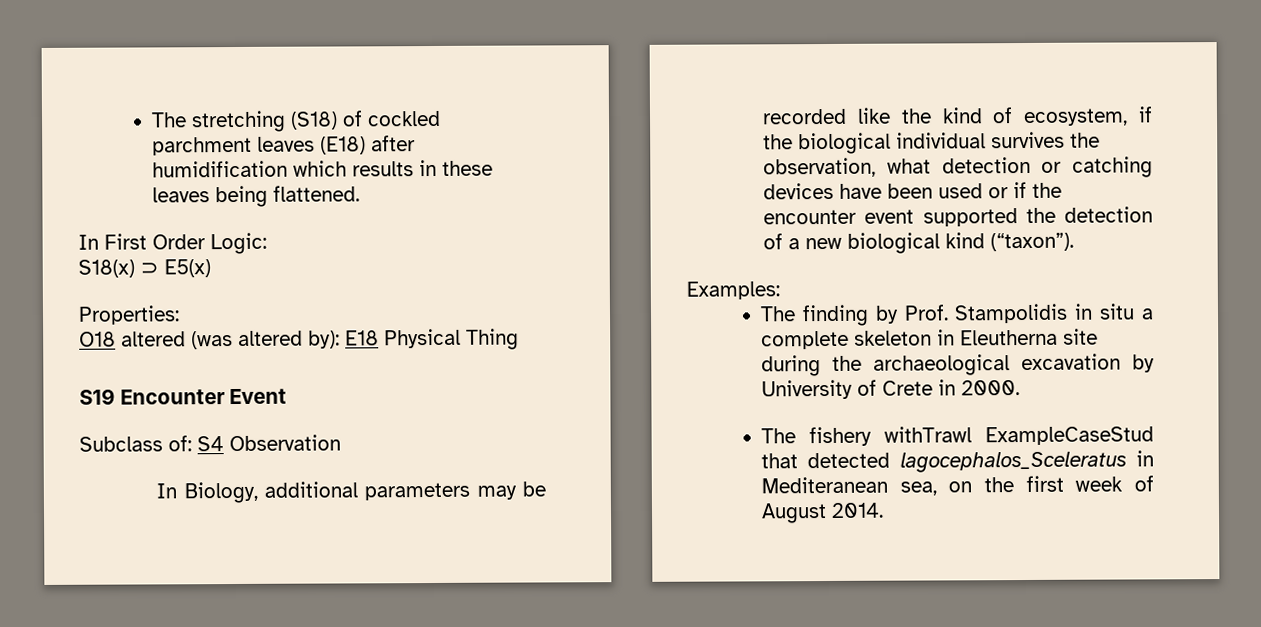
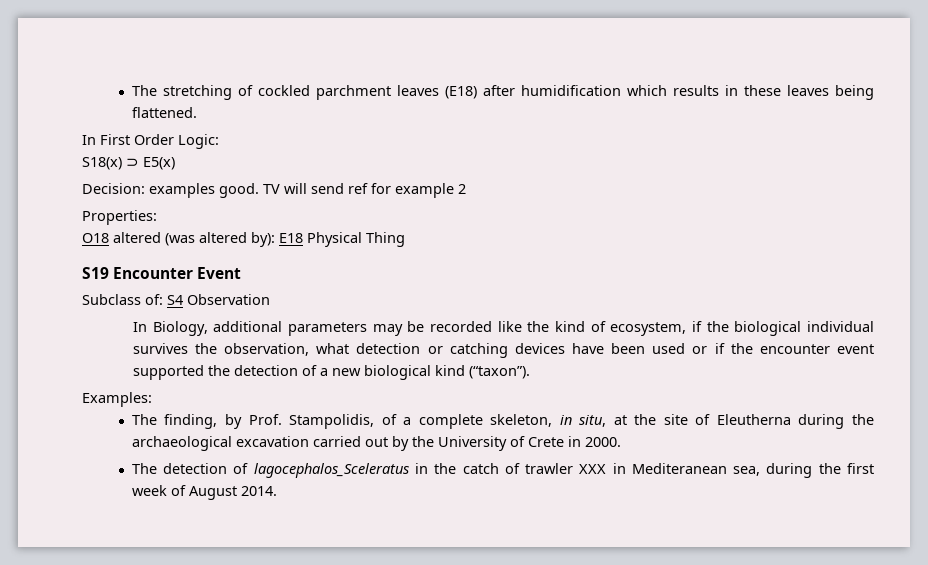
[290,111,339,130] (S18) -> (232, 92) none
(211, 268) none -> [82,183,466,198] // Decision: examples good. TV will send ref for example 2
[801,304,869,327] finding -> [164,414,218,429] finding,
[954,303,1154,324] [761,328,1099,350] [761,353,1155,377] Stampolidis in situ a complete skeleton in Eleutherna site during the archaeological excavation by -> [289,414,875,429] [131,436,434,451] Stampolidis, of a complete skeleton, in situ, at the site of Eleutherna during the archaeological excavation carried out by the
[809,426,1154,447] [761,451,1127,473] fishery withTrawl ExampleCaseStud that detected lagocephalos_Sceleratus -> [163,463,607,478] detection of lagocephalos_Sceleratus in the catch of trawler XXX
[948,481,973,493] on -> [766,463,813,478] during

